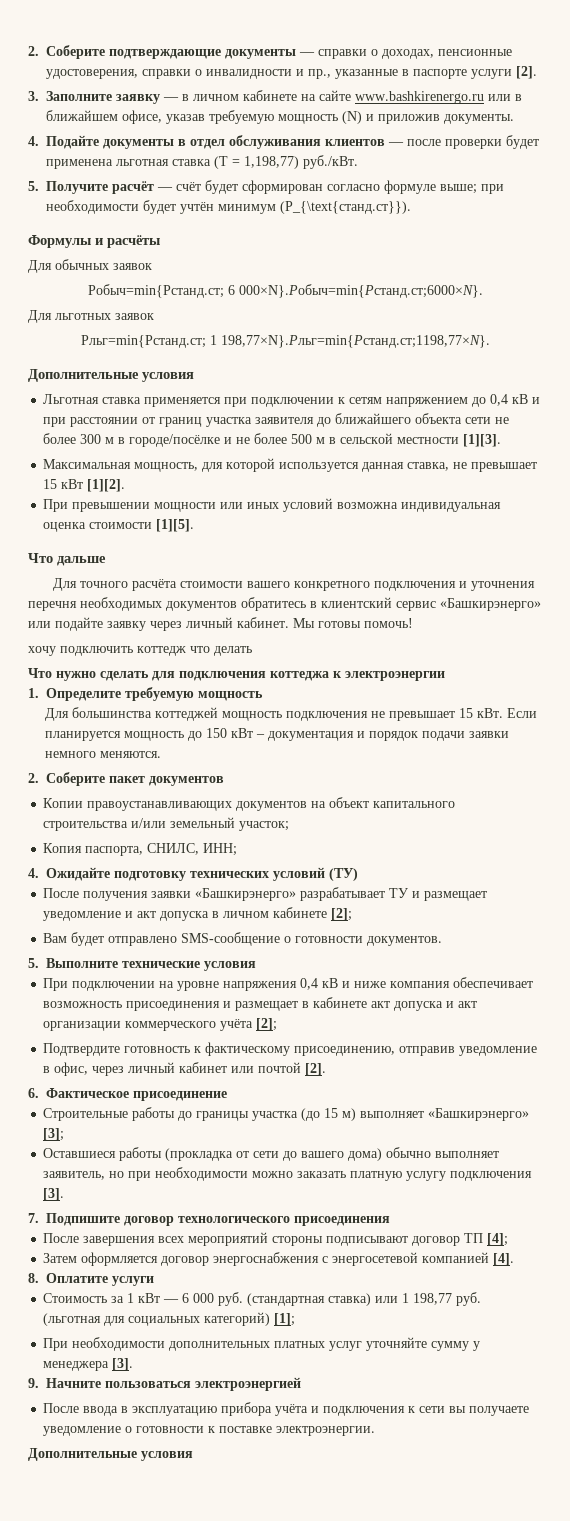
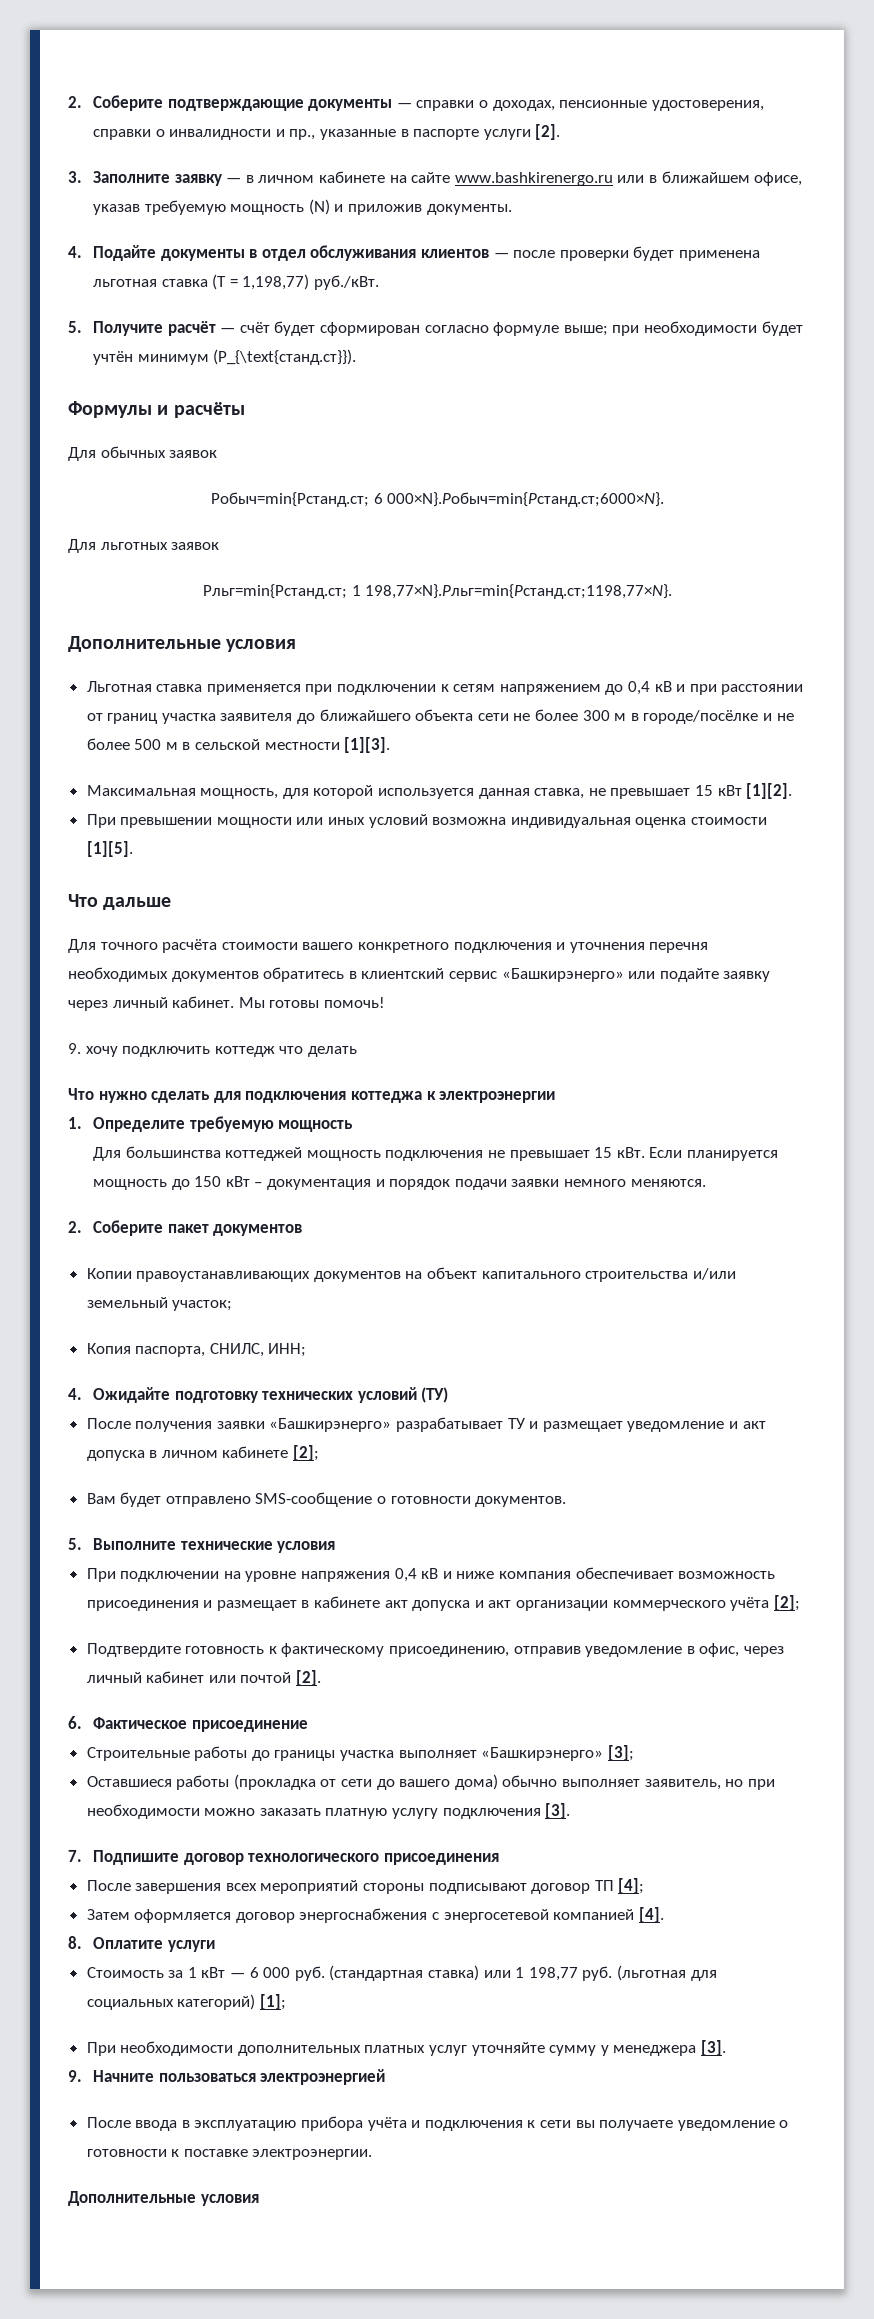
(413, 623) none -> [68,1043,81,1054] 9.
[301,1108,357,1121] (до 15 м) -> (395, 1755) none

